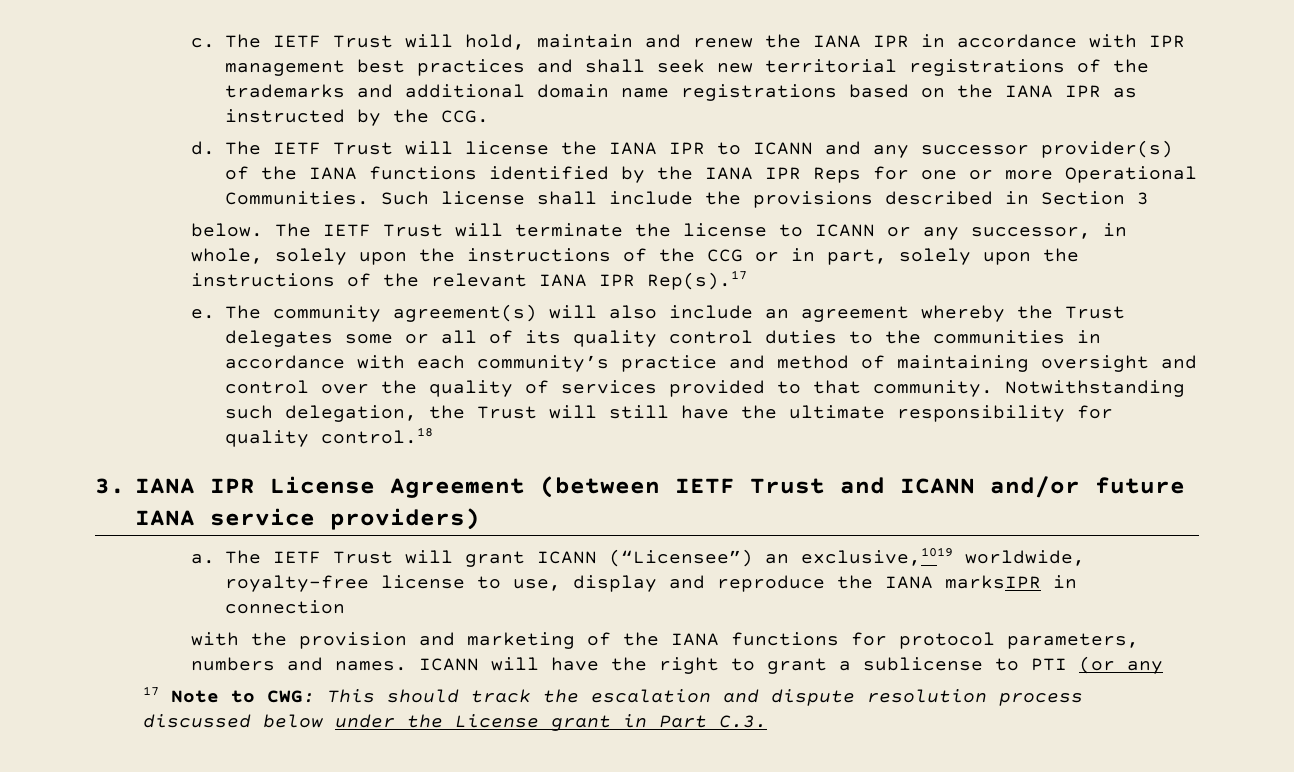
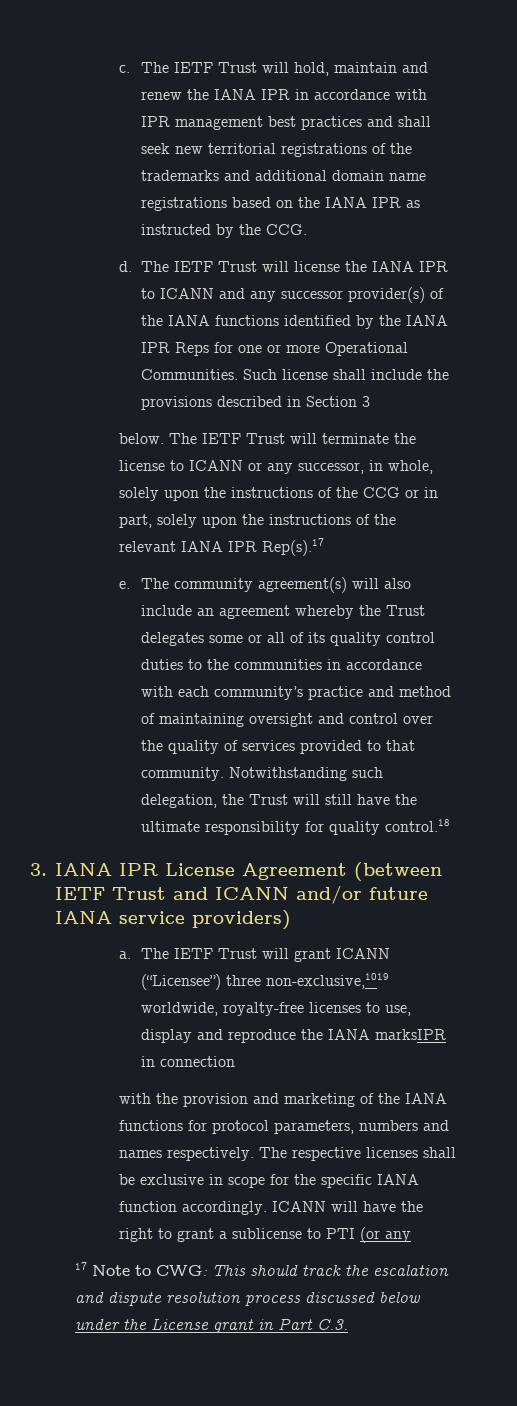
[765,547,954,566] an exclusive,1019 -> [226,973,390,989] three non-exclusive,1019
[381,575,466,589] license -> [309,1002,362,1013] licenses
[335,661,408,671] names. -> [119,1147,457,1161] [119,1174,420,1188] [119,1201,268,1215] names respectively. The respective licenses shall be exclusive in scope for the specific IANA function accordingly.

